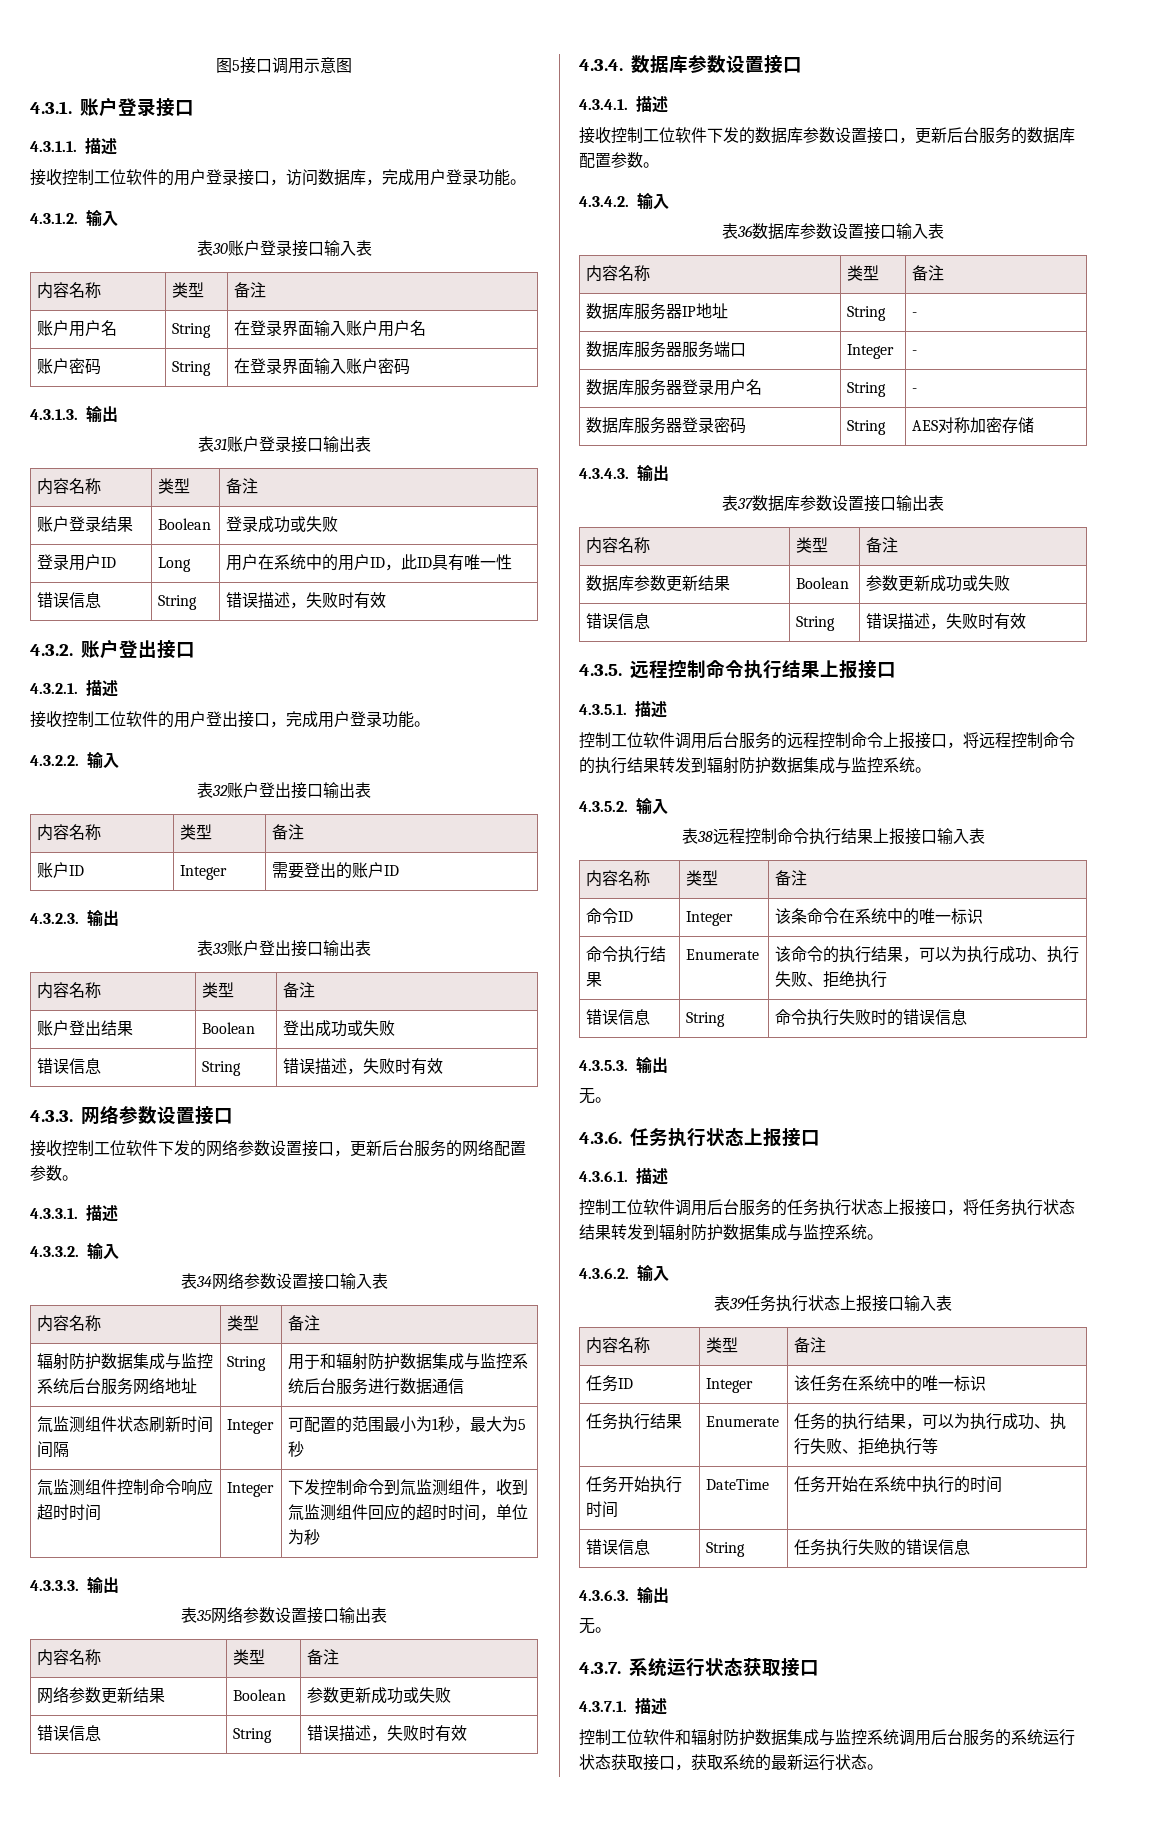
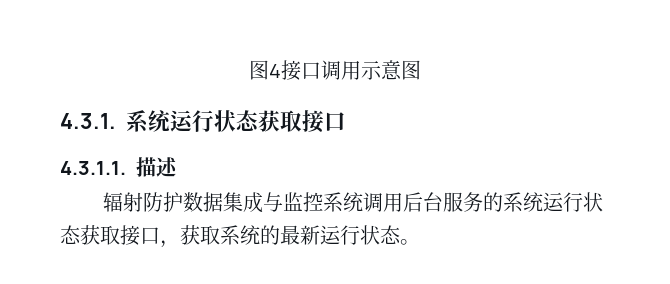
[216,58,240,73] 图5 -> [249,60,281,80] 图4
[80,97,194,117] [30,138,117,155] [30,169,526,186] [30,209,118,226] [196,240,372,257] [37,282,102,299] [172,282,205,298] [234,282,267,298] [37,320,118,337] [172,323,212,338] [234,320,427,337] [37,358,102,375] [172,361,212,376] [234,358,411,375] [30,405,118,422] [197,436,371,453] [37,478,102,495] [158,478,191,494] [226,478,259,494] [37,516,134,532] [158,518,212,530] [226,516,339,533] [37,554,117,571] [158,557,192,572] [226,554,513,571] [37,592,102,608] [158,595,198,610] [226,592,387,609] [30,639,195,659] [30,680,118,697] [30,711,430,728] [30,751,119,768] [197,782,371,799] [37,824,102,841] [180,824,213,840] [272,824,305,840] [37,862,85,878] [180,865,228,880] [272,862,400,879] [30,909,119,926] [197,940,371,957] [37,982,102,999] [202,982,235,998] [283,982,316,998] [37,1020,134,1036] [202,1022,256,1034] [283,1020,396,1037] [37,1058,102,1074] [202,1061,242,1076] [283,1058,444,1075] [30,1105,233,1125] [30,1139,526,1157] [30,1165,78,1181] [30,1205,118,1222] [30,1242,119,1259] [180,1272,388,1290] [37,1315,102,1332] [227,1315,260,1331] [288,1315,321,1331] [37,1353,214,1370] [37,1377,198,1395] [227,1356,267,1371] [288,1353,529,1370] [288,1378,465,1395] [37,1416,214,1433] [37,1441,70,1458] [227,1419,275,1434] [288,1416,527,1433] [288,1441,305,1457] [37,1478,214,1496] [37,1504,102,1521] [227,1482,275,1497] [288,1479,529,1496] [288,1503,529,1521] [288,1529,321,1545] [30,1576,119,1593] [181,1606,387,1624] [37,1649,102,1666] [233,1649,266,1665] [307,1649,340,1665] [37,1686,166,1704] [233,1689,287,1701] [307,1687,452,1704] [37,1725,102,1741] [233,1728,273,1743] [307,1725,468,1742] [579,55,802,74] [579,96,668,113] [579,127,1075,144] [579,152,659,168] [579,192,669,209] [722,223,944,240] [586,265,651,282] [847,265,880,281] [912,265,945,281] [586,303,729,320] [847,306,887,321] [912,312,918,317] [586,341,747,358] [847,344,895,359] [912,350,918,355] [586,379,763,396] [847,382,887,397] [912,388,918,393] [586,417,747,434] [847,420,887,435] [912,417,1035,433] [579,464,669,481] [722,495,944,512] [586,537,651,554] [796,537,829,553] [866,537,899,553] [586,575,731,592] [796,577,850,589] [866,575,1011,592] [586,613,651,629] [796,616,836,631] [866,613,1027,630] [579,660,896,679] [579,701,667,718] [579,732,1075,749] [579,757,931,774] [579,797,668,814] [681,828,985,845] [586,870,651,887] [686,870,719,886] [775,870,808,886] [586,908,634,924] [686,911,734,926] [775,908,984,925] [586,946,667,963] [586,972,603,987] [686,949,760,960] [775,946,1080,963] [775,971,888,988] [586,1009,651,1025] [686,1012,726,1027] [775,1009,968,1026] [579,1056,668,1073] [579,1088,611,1104] [579,1127,820,1147] [579,1168,668,1185] [579,1199,1075,1216] [579,1224,883,1241] [579,1264,669,1281] [714,1295,952,1312] [586,1337,651,1354] [706,1337,739,1353] [794,1337,827,1353] [586,1375,634,1392] [706,1378,754,1393] [794,1375,987,1392] [586,1413,683,1430] [706,1416,780,1427] [794,1413,1067,1430] [794,1438,939,1455] [586,1476,683,1493] [586,1501,619,1518] [706,1479,770,1490] [794,1476,1003,1493] [586,1539,651,1555] [706,1542,746,1557] [794,1539,971,1556] [579,1586,669,1603] [579,1618,611,1634] [579,1662,621,1674] 账户登录接口 // 4.3.1.1.描述 // 接收控制工位软件的用户登录接口，访问数据库，完成用户登录功能。 // 4.3.1.2.输入 // 表30账户登录接口输入表 // 内容名称 | 类型 | 备注 // 账户用户名 | String | 在登录界面输入账户用户名 // 账户密码 | String | 在登录界面输入账户密码 // 4.3.1.3.输出 // 表31账户登录接口输出表 // 内容名称 | 类型 | 备注 // 账户登录结果 | Boolean | 登录成功或失败 // 登录用户ID | Long | 用户在系统中的用户ID，此ID具有唯一性 // 错误信息 | String | 错误描述，失败时有效 // 4.3.2.账户登出接口 // 4.3.2.1.描述 // 接收控制工位软件的用户登出接口，完成用户登录功能。 // 4.3.2.2.输入 // 表32账户登出接口输出表 // 内容名称 | 类型 | 备注 // 账户ID | Integer | 需要登出的账户ID // 4.3.2.3.输出 // 表33账户登出接口输出表 // 内容名称 | 类型 | 备注 // 账户登出结果 | Boolean | 登出成功或失败 // 错误信息 | String | 错误描述，失败时有效 // 4.3.3.网络参数设置接口 // 接收控制工位软件下发的网络参数设置接口，更新后台服务的网络配置参数。 // 4.3.3.1.描述 // 4.3.3.2.输入 // 表34网络参数设置接口输入表 // 内容名称 | 类型 | 备注 // 辐射防护数据集成与监控系统后台服务网络地址 | String | 用于和辐射防护数据集成与监控系统后台服务进行数据通信 // 氚监测组件状态刷新时间间隔 | Integer | 可配置的范围最小为1秒，最大为5秒 // 氚监测组件控制命令响应超时时间 | Integer | 下发控制命令到氚监测组件，收到氚监测组件回应的超时时间，单位为秒 // 4.3.3.3.输出 // 表35网络参数设置接口输出表 // 内容名称 | 类型 | 备注 // 网络参数更新结果 | Boolean | 参数更新成功或失败 // 错误信息 | String | 错误描述，失败时有效 // 4.3.4.数据库参数设置接口 // 4.3.4.1.描述 // 接收控制工位软件下发的数据库参数设置接口，更新后台服务的数据库配置参数。 // 4.3.4.2.输入 // 表36数据库参数设置接口输入表 // 内容名称 | 类型 | 备注 // 数据库服务器IP地址 | String | - // 数据库服务器服务端口 | Integer | - // 数据库服务器登录用户名 | String | - // 数据库服务器登录密码 | String | AES对称加密存储 // 4.3.4.3.输出 // 表37数据库参数设置接口输出表 // 内容名称 | 类型 | 备注 // 数据库参数更新结果 | Boolean | 参数更新成功或失败 // 错误信息 | String | 错误描述，失败时有效 // 4.3.5.远程控制命令执行结果上报接口 // 4.3.5.1.描述 // 控制工位软件调用后台服务的远程控制命令上报接口，将远程控制命令的执行结果转发到辐射防护数据集成与监控系统。 // 4.3.5.2.输入 // 表38远程控制命令执行结果上报接口输入表 // 内容名称 | 类型 | 备注 // 命令ID | Integer | 该条命令在系统中的唯一标识 // 命令执行结果 | Enumerate | 该命令的执行结果，可以为执行成功、执行失败、拒绝执行 // 错误信息 | String | 命令执行失败时的错误信息 // 4.3.5.3.输出 // 无。 // 4.3.6.任务执行状态上报接口 // 4.3.6.1.描述 // 控制工位软件调用后台服务的任务执行状态上报接口，将任务执行状态结果转发到辐射防护数据集成与监控系统。 // 4.3.6.2.输入 // 表39任务执行状态上报接口输入表 // 内容名称 | 类型 | 备注 // 任务ID | Integer | 该任务在系统中的唯一标识 // 任务执行结果 | Enumerate | 任务的执行结果，可以为执行成功、执行失败、拒绝执行等 // 任务开始执行时间 | DateTime | 任务开始在系统中执行的时间 // 错误信息 | String | 任务执行失败的错误信息 // 4.3.6.3.输出 // 无。 // 4.3.7. -> (116, 121) none
[579,1698,667,1715] [579,1729,691,1746] 4.3.7.1.描述 // 控制工位软件和 -> [60,157,178,177] 4.3.1.1.描述 //

